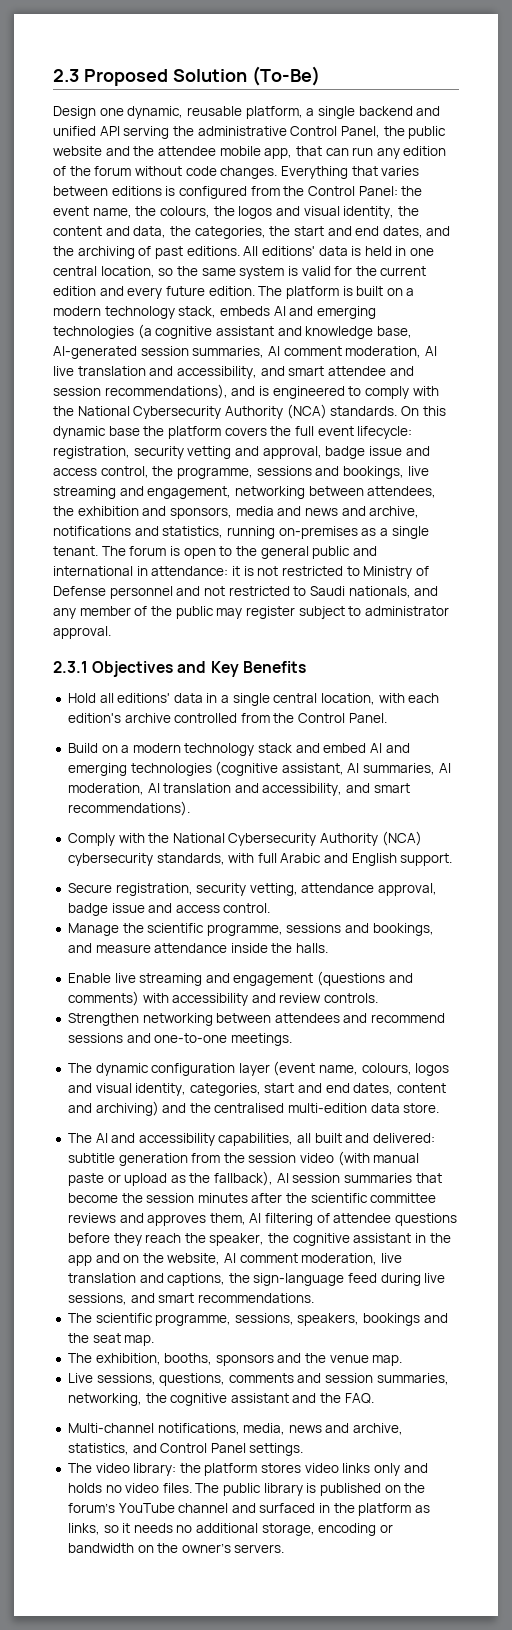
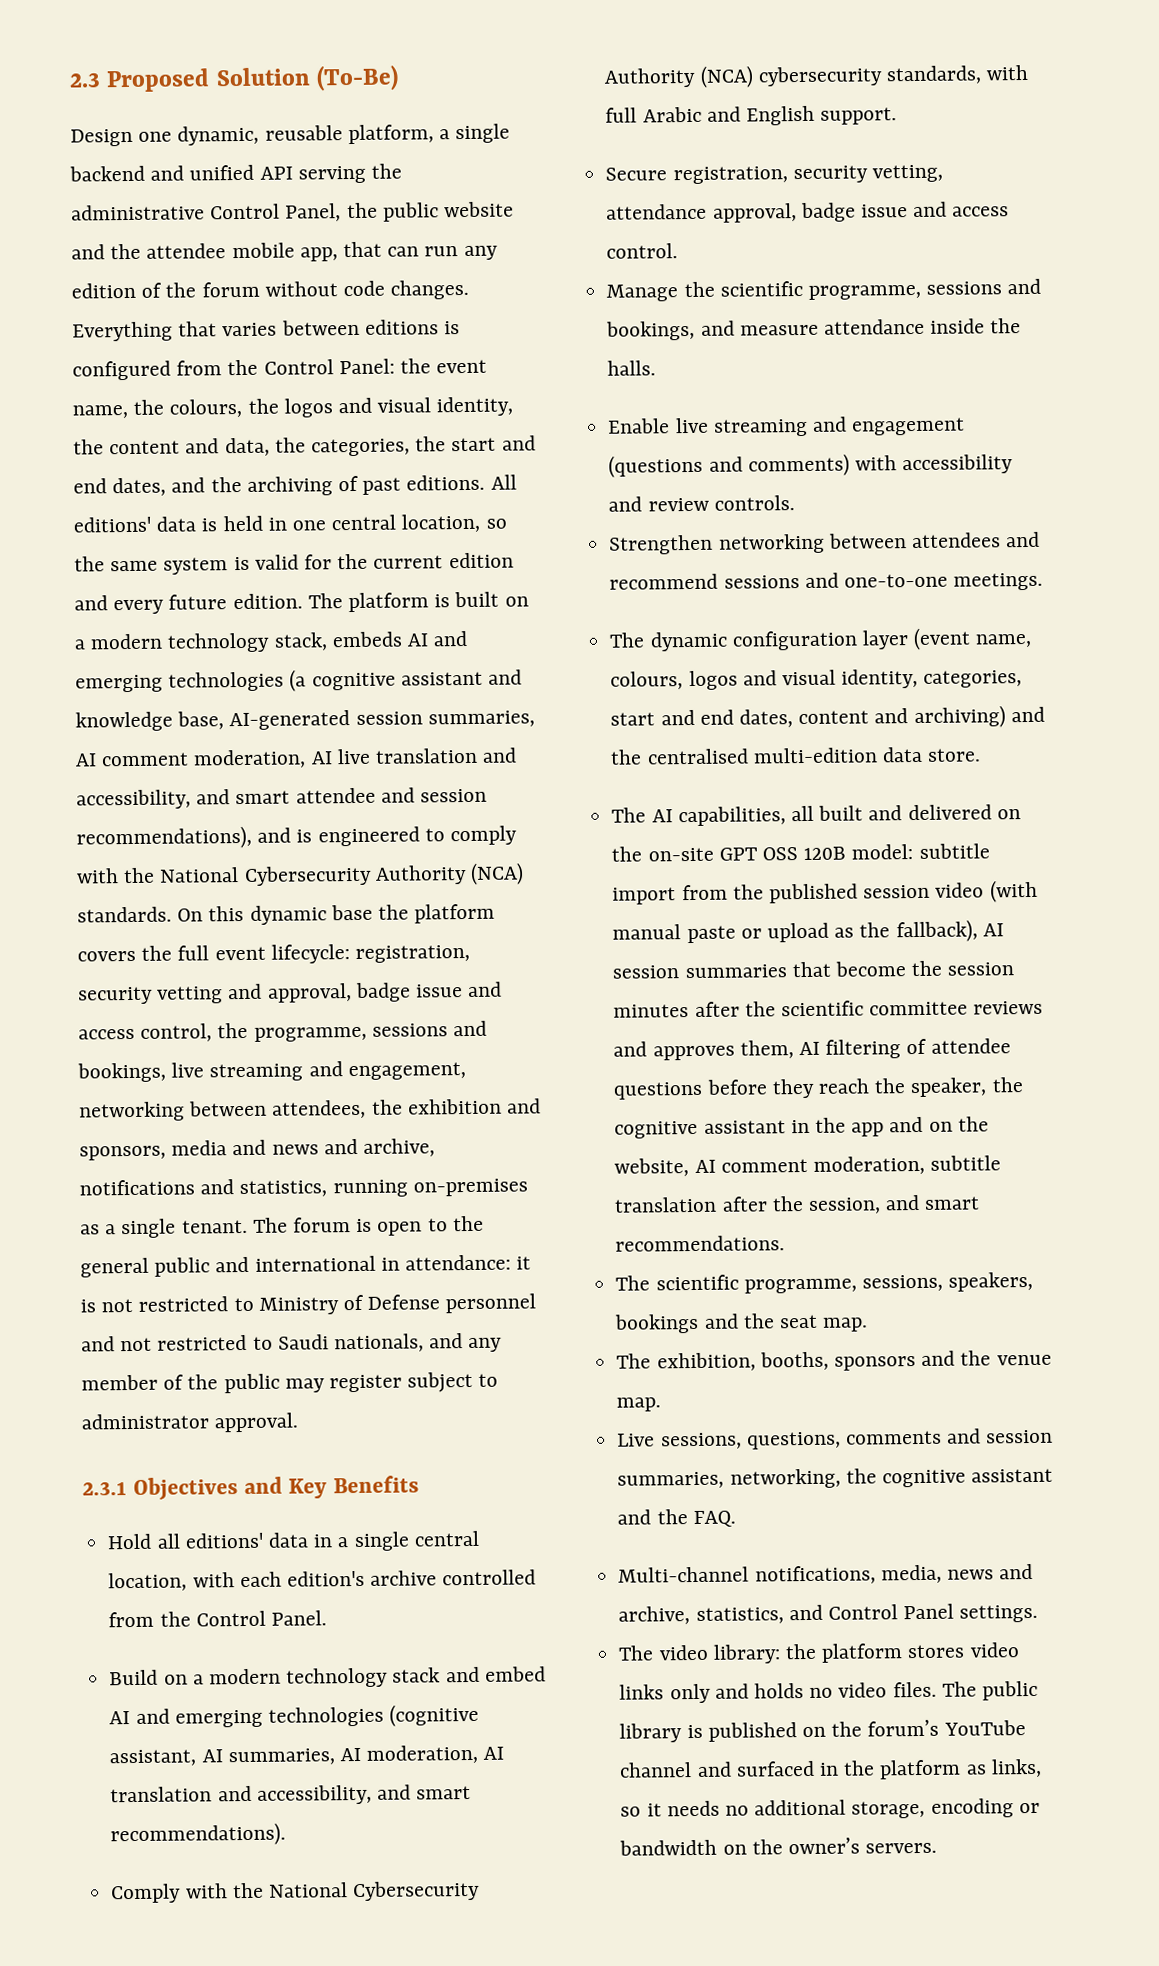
[111,1133,215,1146] and accessibility -> (673, 816) none
[373,1133,436,1143] [67,1153,245,1166] delivered: subtitle generation from the -> [907,804,1021,821] [611,843,990,862] [612,883,858,905] delivered on the on-site GPT OSS 120B model: subtitle import from the published
[381,1253,403,1263] [67,1273,446,1286] [67,1293,127,1305] live translation and captions, the sign-language feed during live sessions, -> [930,1155,1002,1171] [614,1196,881,1214] subtitle translation after the session,

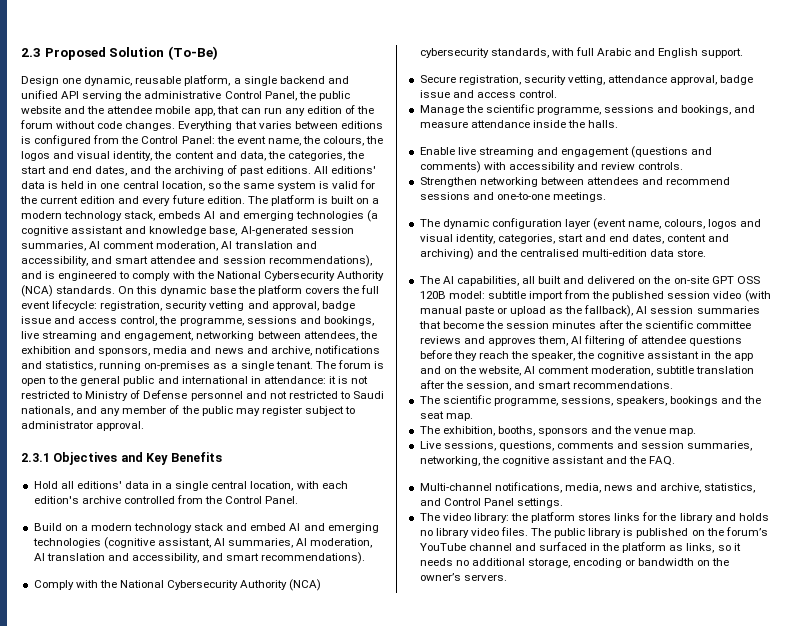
[336,748,371,765] live -> (233, 245) none
[969,1642,1020,1658] [619,1683,711,1704] video links only -> [614,512,713,523] links for the library
(834, 1692) none -> [435,528,469,538] library

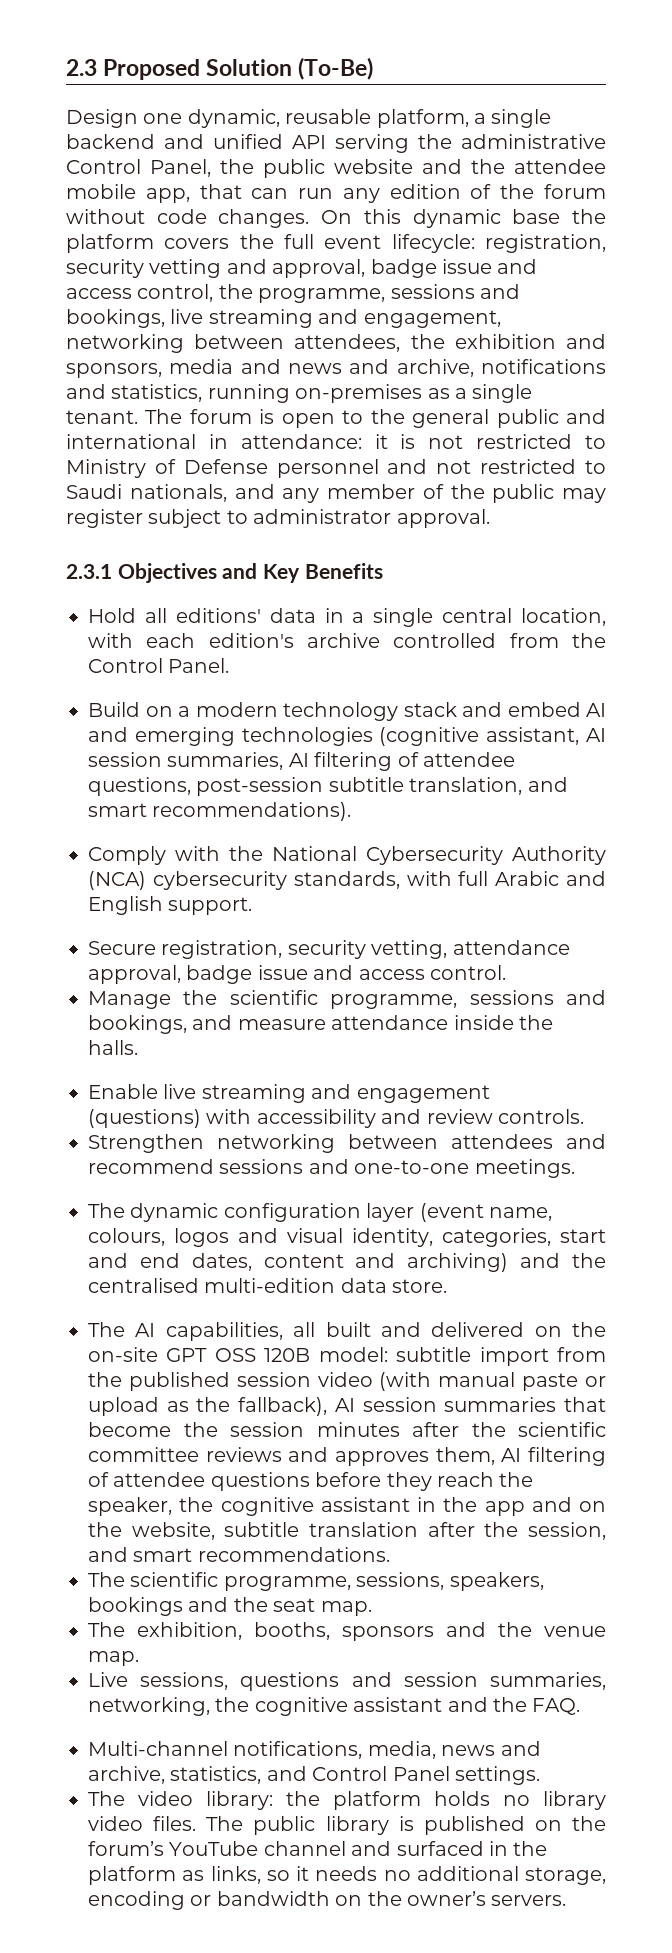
[178,121,383,131] [21,135,384,146] [21,151,365,161] [21,165,377,176] [21,180,376,191] [20,195,380,206] [21,210,378,222] [21,226,354,236] [21,241,317,251] [21,255,372,267] [21,271,384,281] [21,285,116,297] Everything that varies between editions is configured from the Control Panel: the event name, the colours, the logos and visual identity, the content and data, the categories, the start and end dates, and the archiving of past editions. All editions' data is held in one central location, so the same system is valid for the current edition and every future edition. The platform is built on a modern technology stack, embeds AI and emerging technologies (a cognitive assistant and knowledge base, AI-generated session summaries, AI comment moderation, AI translation and accessibility, and smart attendee and session recommendations), and is engineered to comply with the National Cybersecurity Authority (NCA) standards. -> (310, 218) none
[228,538,373,548] [33,553,199,563] summaries, AI moderation, AI translation and accessibility, -> [88,752,515,771] [88,777,523,796] session summaries, AI filtering of attendee questions, post-session subtitle translation,
[631,146,713,158] [419,161,481,173] (questions and comments) -> [88,1109,201,1128] (questions)
[524,366,654,376] AI comment moderation, -> (215, 1531) none
[498,441,614,451] questions, comments -> [240,1672,340,1691] questions
[578,512,736,523] stores links for the library and -> (421, 1800) none

